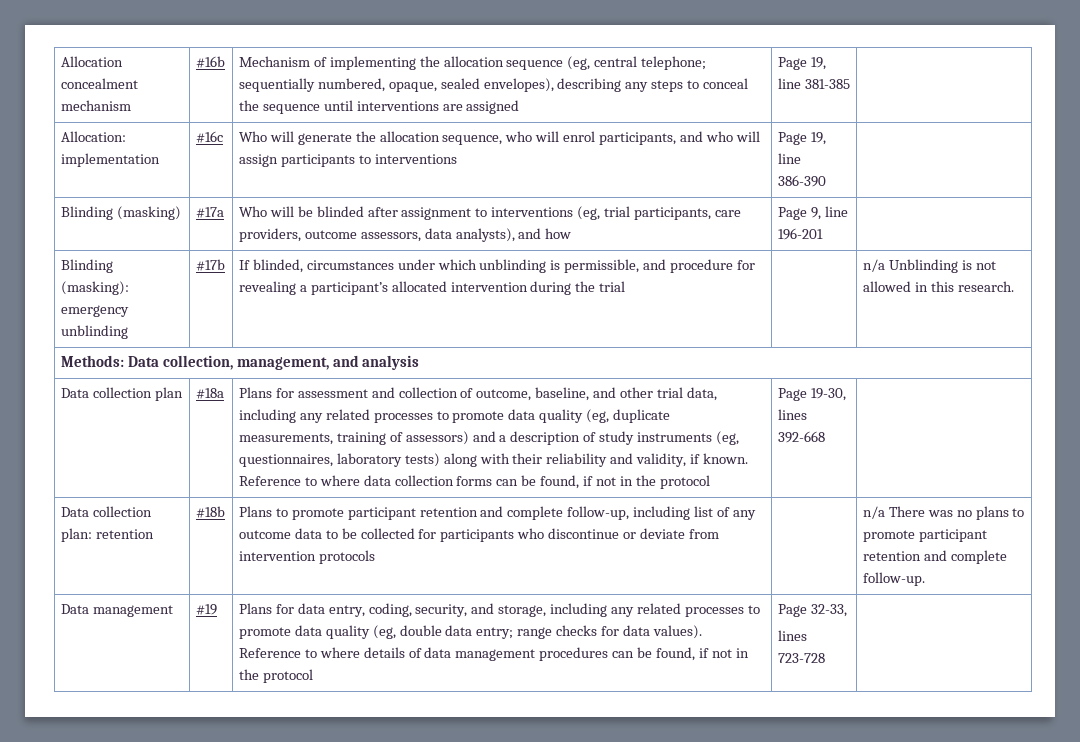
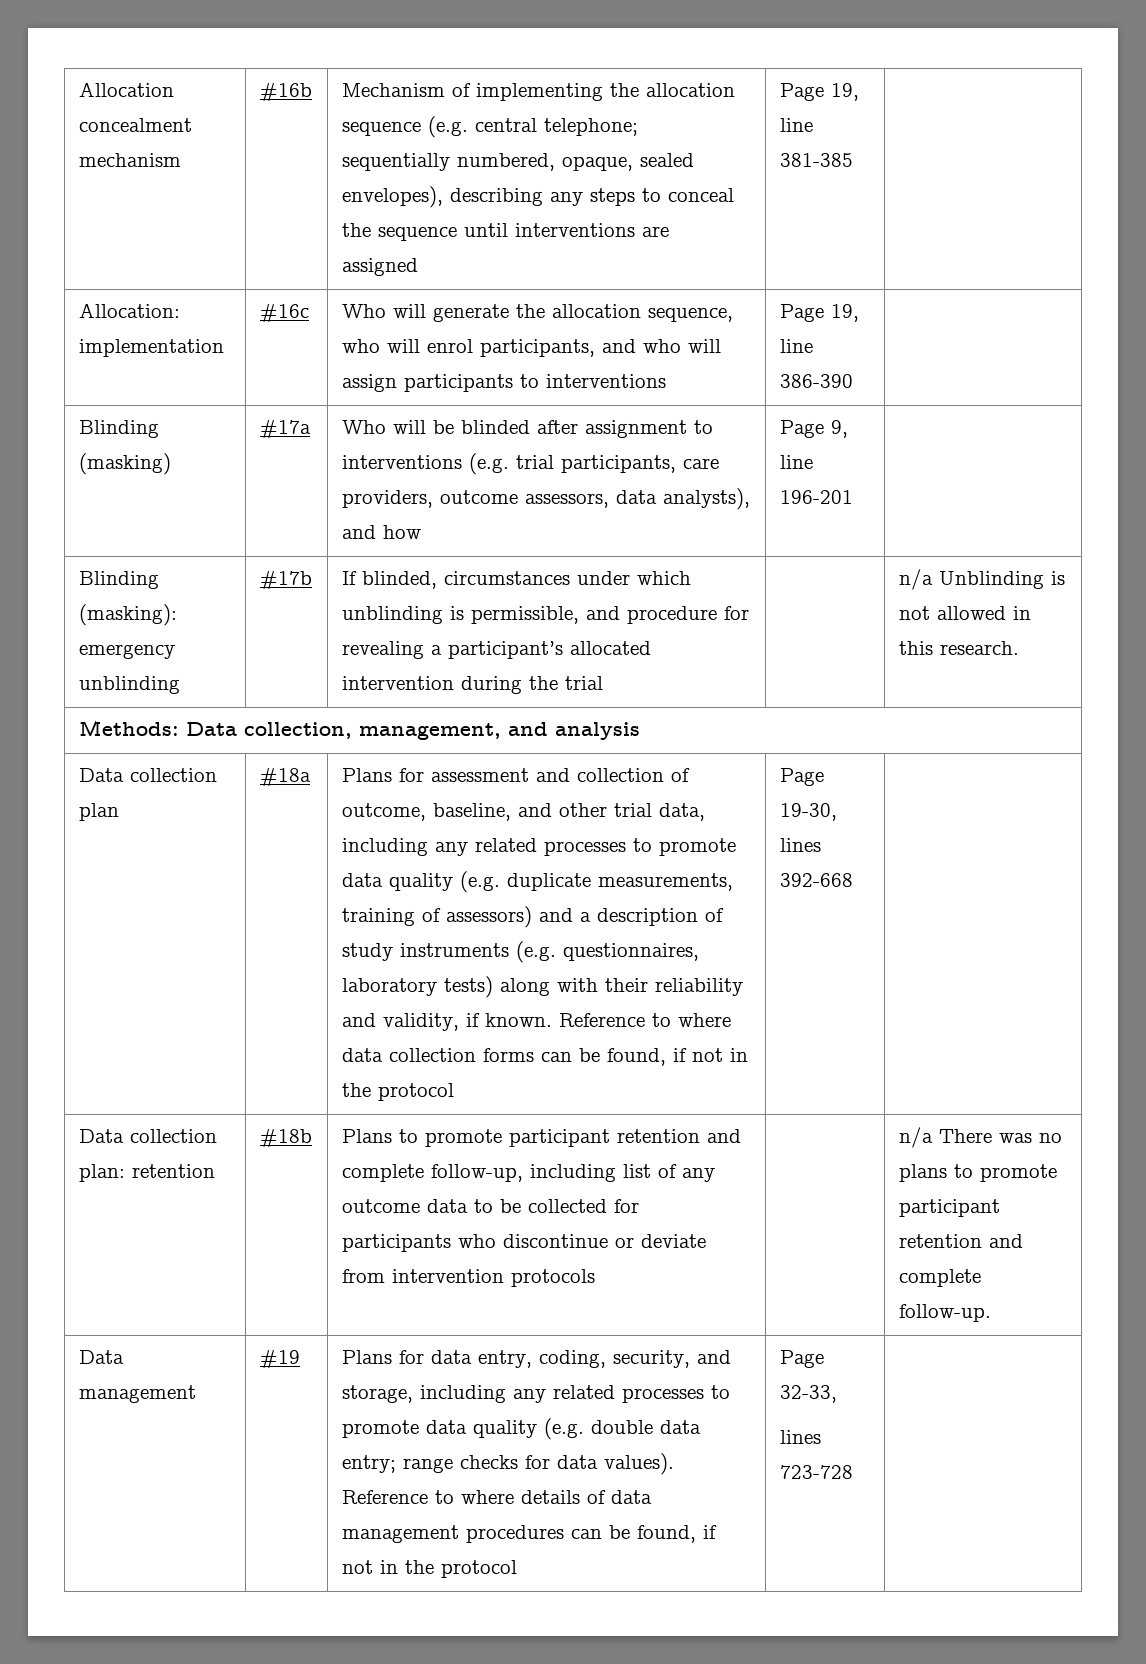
[567,56,591,70] (eg, -> [427,116,468,138] (e.g.
[577,206,601,220] (eg, -> [468,453,509,475] (e.g.
[586,409,610,423] (eg, -> [459,871,500,893] (e.g.
[716,431,740,445] (eg, -> [515,941,556,963] (e.g.
[372,625,396,639] (eg, -> [543,1418,584,1440] (e.g.

